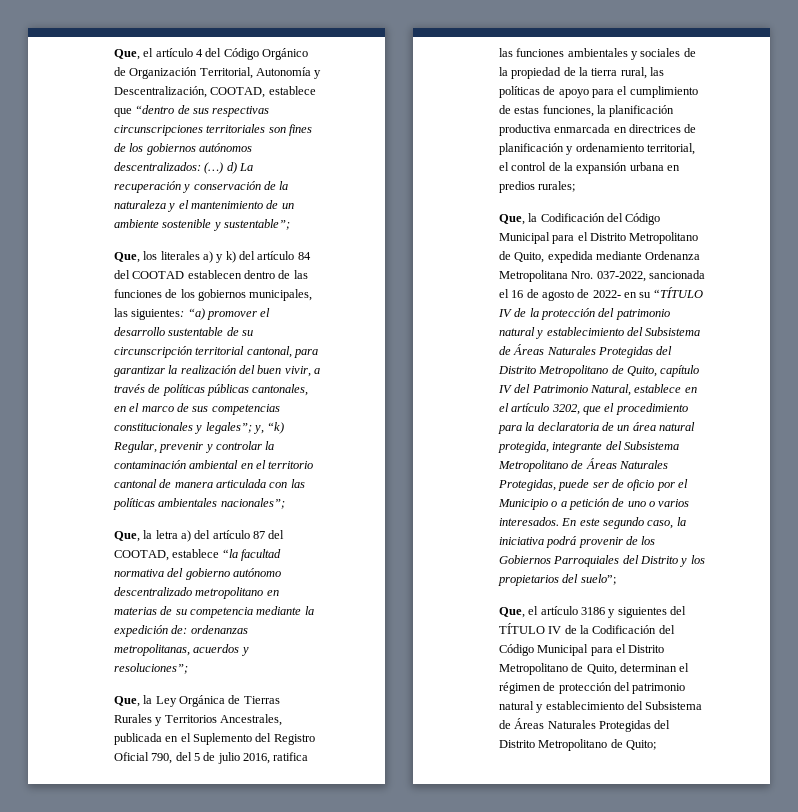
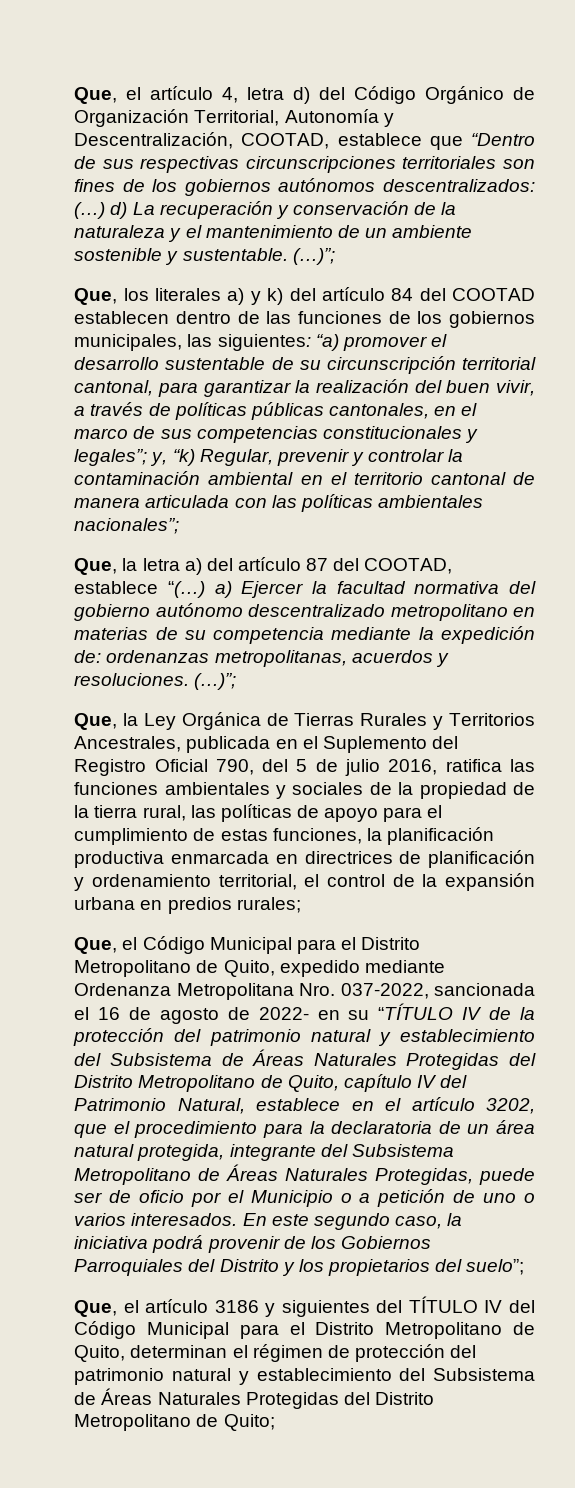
[113,48,203,60] Que, el artículo 4 -> [74,86,311,104] Que, el artículo 4, letra d)
[135,105,175,114] “dentro -> [471,133,535,146] “Dentro
[223,219,290,230] sustentable”; -> [182,248,335,265] sustentable. (…)”;
[222,549,238,558] “la -> [167,581,327,598] “(…) a) Ejercer la
[113,663,188,674] resoluciones”; -> [74,673,237,690] resoluciones. (…)”;
[528,213,661,225] [498,232,699,244] [498,251,593,263] la Codificación del Código Municipal para el Distrito Metropolitano de Quito, expedida -> [122,936,421,954] [74,960,360,977] el Código Municipal para el Distrito Metropolitano de Quito, expedido
[564,625,657,634] de la Codificación -> (503, 1306) none

